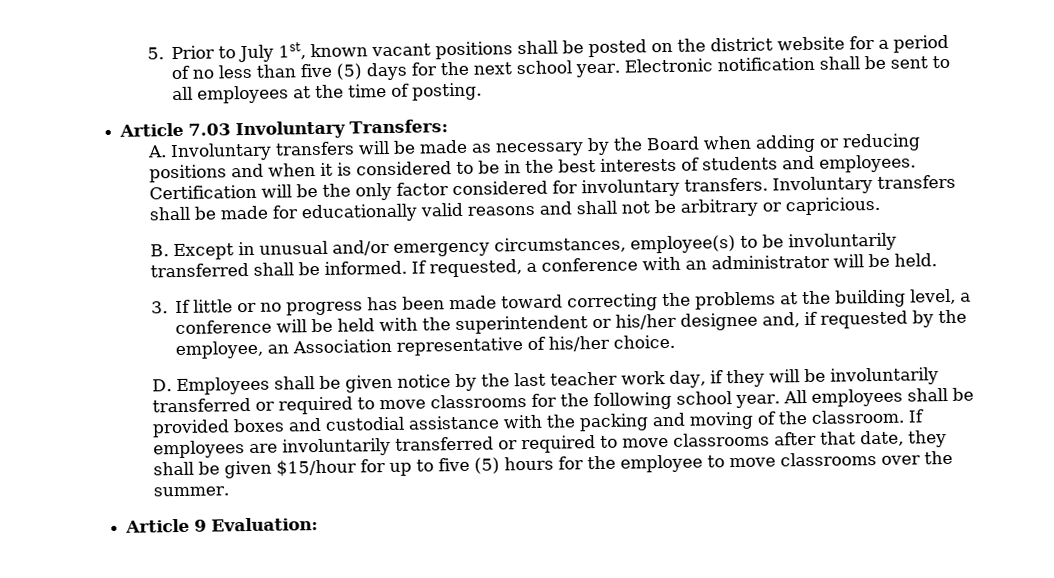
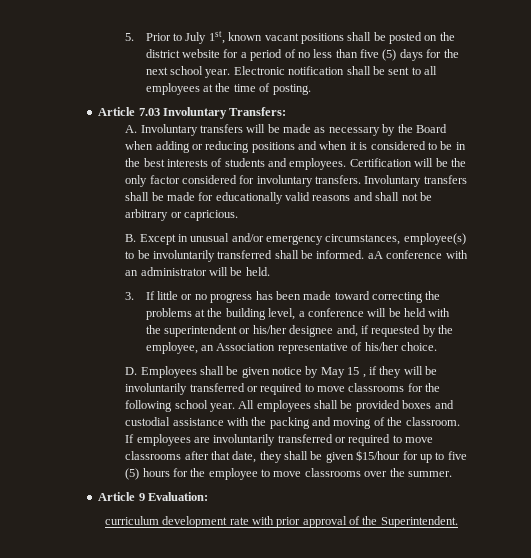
[410,259,537,278] If requested, a -> [367,251,383,259] aA
[480,370,706,388] the last teacher work day, -> [320,367,366,378] May 15 ,
(319, 524) none -> [104,516,458,528] // curriculum development rate with prior approval of the Superintendent.

